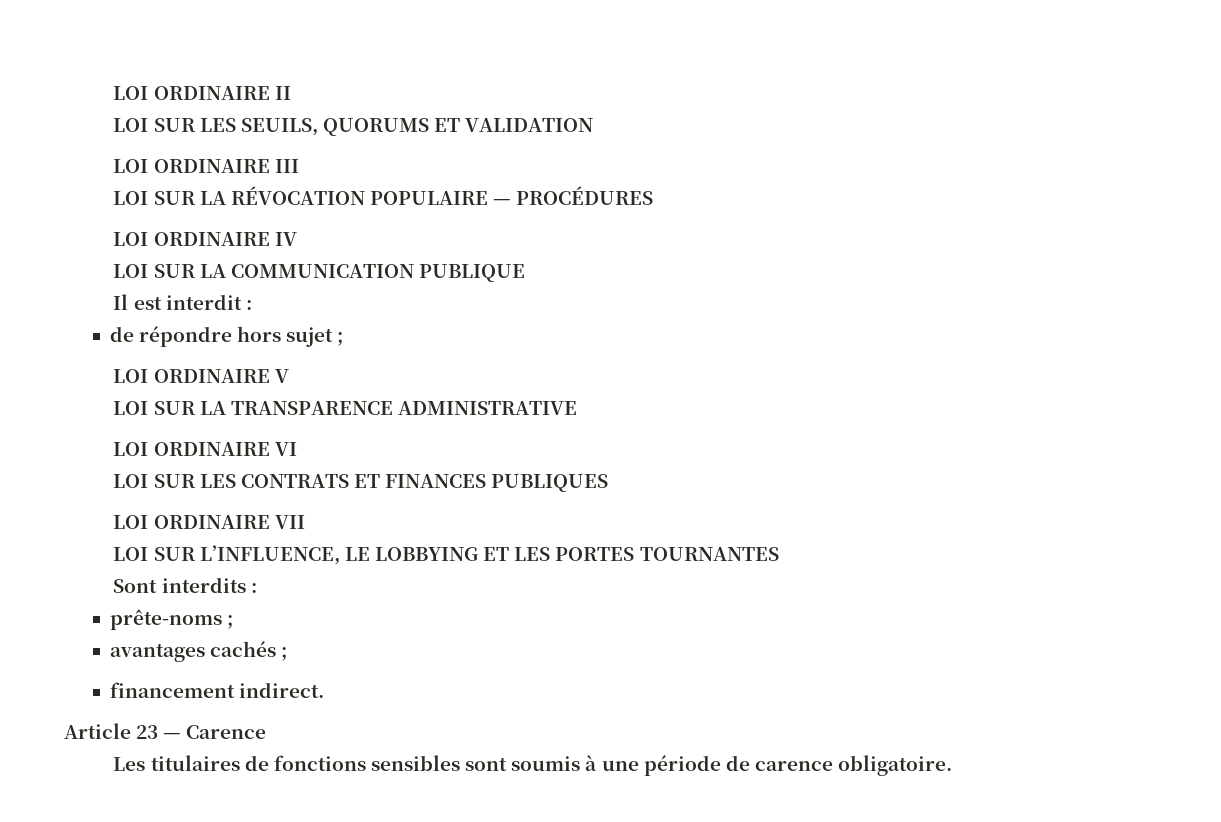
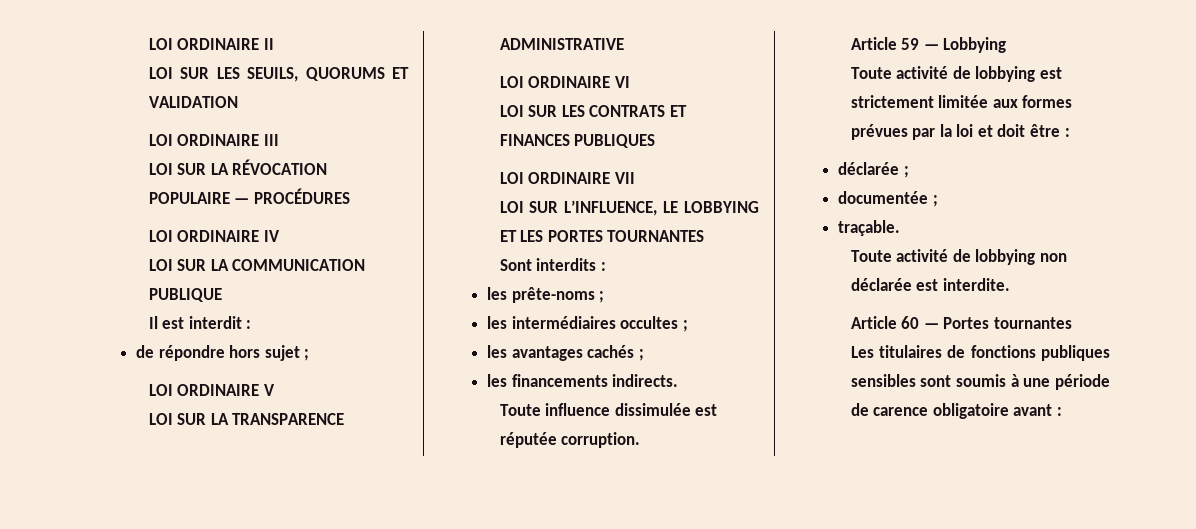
(257, 588) none -> [486,287,507,300] les
[109,641,287,662] [109,682,324,698] [64,723,267,739] avantages cachés ; // financement indirect. // Article 23 — Carence -> [486,316,688,332] [486,345,644,361] [486,374,679,387] [499,403,718,416] [499,432,641,448] [850,37,1007,53] [850,66,1062,82] [850,95,1073,108] [850,124,1070,140] [837,162,909,178] [837,191,938,207] [837,220,900,236] [850,249,1067,265] [850,278,1010,291] [850,316,1072,329] les intermédiaires occultes ; // les avantages cachés ; // les financements indirects. // Toute influence dissimulée est réputée corruption. // Article 59 — Lobbying // Toute activité de lobbying est strictement limitée aux formes prévues par la loi et doit être : // déclarée ; // documentée ; // traçable. // Toute activité de lobbying non déclarée est interdite. // Article 60 — Portes tournantes
(366, 763) none -> [1041,345,1110,361] publiques
[838,755,953,776] obligatoire. -> [932,403,1062,419] obligatoire avant :

